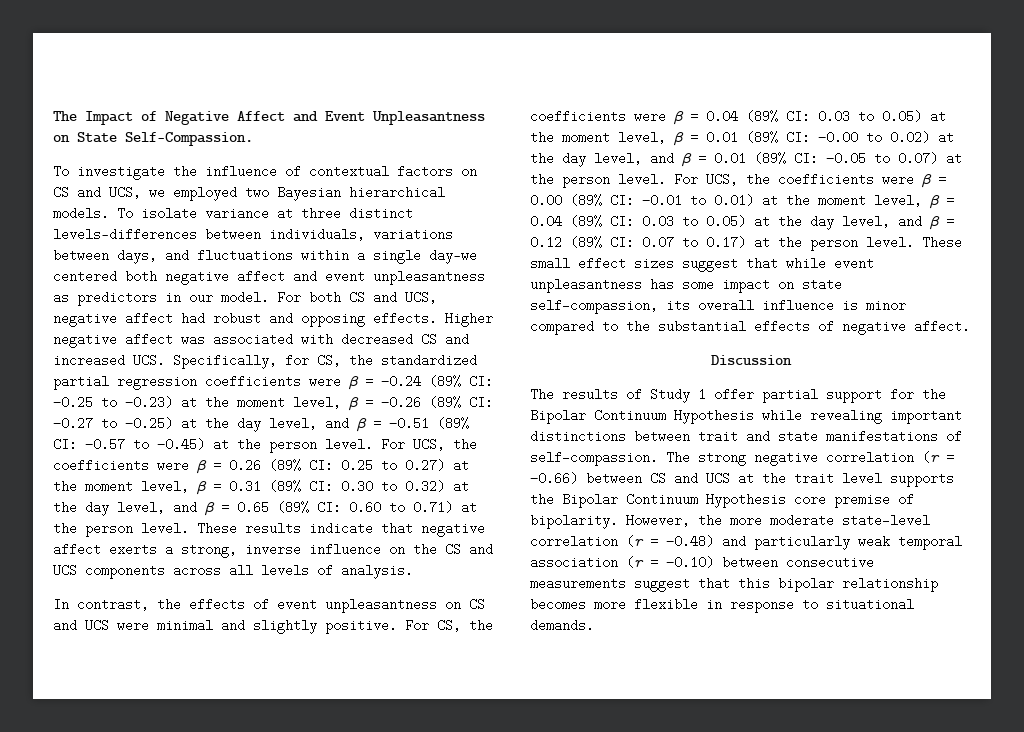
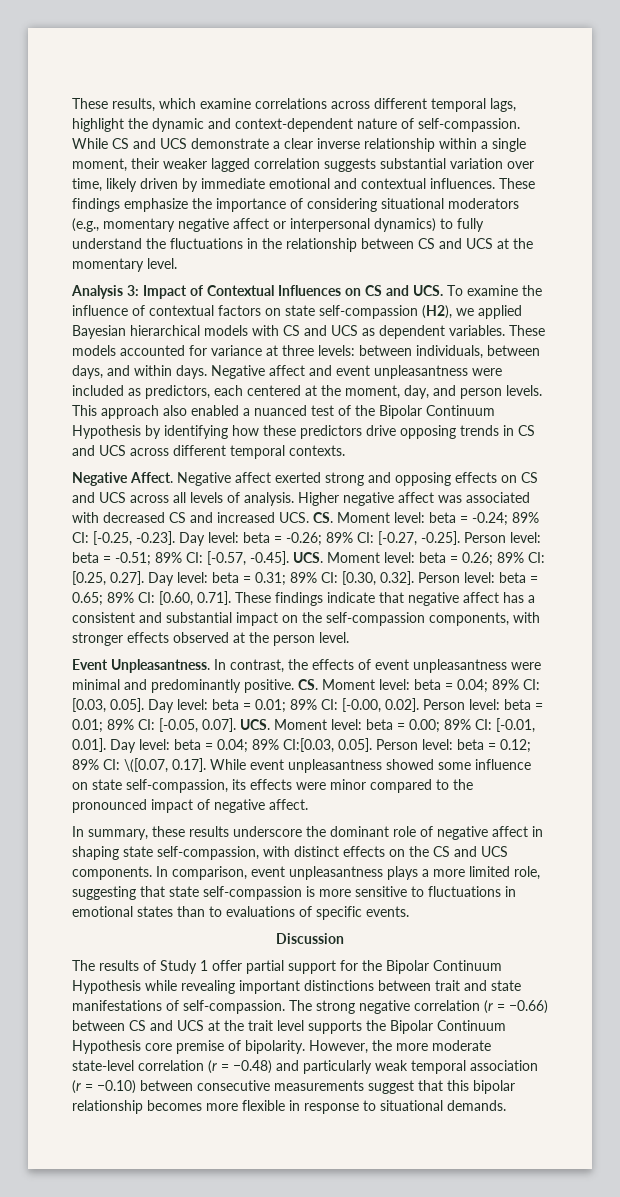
[53,111,485,125] [53,132,253,146] [53,165,165,180] The Impact of Negative Affect and Event Unpleasantness on State Self-Compassion. // To investigate -> [72,98,516,112] [72,118,520,132] [72,138,526,152] [72,158,534,172] [72,178,535,192] [72,198,519,212] [72,218,484,232] [72,238,533,252] [72,258,177,272] [71,285,518,299] These results, which examine correlations across different temporal lags, highlight the dynamic and context-dependent nature of self-compassion. While CS and UCS demonstrate a clear inverse relationship within a single moment, their weaker lagged correlation suggests substantial variation over time, likely driven by immediate emotional and contextual influences. These findings emphasize the importance of considering situational moderators (e.g., momentary negative affect or interpersonal dynamics) to fully understand the fluctuations in the relationship between CS and UCS at the momentary level. // Analysis 3: Impact of Contextual Influences on CS and UCS. To examine
[53,186,445,201] [53,207,197,220] CS and UCS, we employed two Bayesian hierarchical models. To isolate -> [285,305,522,319] [72,325,545,339] [72,345,207,356] state self-compassion (H2), we applied Bayesian hierarchical models with CS and UCS as dependent variables. These models accounted for
[349,207,413,220] [53,228,197,241] distinct levels—differences -> [318,345,355,356] levels:
[373,228,453,241] variations -> (483, 352) none
[197,249,477,264] [53,270,485,285] [53,291,437,306] [53,312,437,327] fluctuations within a single day—we centered both negative affect and event unpleasantness as predictors in our model. For both CS and UCS, negative affect had robust and opposing effects. -> [134,365,502,379] [72,385,542,399] [72,405,495,419] [72,425,535,439] [72,445,345,459] [72,472,538,486] [72,492,294,506] within days. Negative affect and event unpleasantness were included as predictors, each centered at the moment, day, and person levels. This approach also enabled a nuanced test of the Bipolar Continuum Hypothesis by identifying how these predictors drive opposing trends in CS and UCS across different temporal contexts. // Negative Affect. Negative affect exerted strong and opposing effects on CS and UCS across all levels of analysis.
[173,354,477,369] [53,375,493,390] [53,396,493,411] [53,417,469,432] [53,438,477,453] [53,459,469,474] [53,480,469,495] [53,501,477,516] [53,522,485,537] [53,543,493,558] [53,564,413,579] Specifically, for CS, the standardized partial regression coefficients were β = −0.24 (89% CI: −0.25 to −0.23) at the moment level, β = −0.26 (89% CI: −0.27 to −0.25) at the day level, and β = −0.51 (89% CI: −0.57 to −0.45) at the person level. For UCS, the coefficients were β = 0.26 (89% CI: 0.25 to 0.27) at the moment level, β = 0.31 (89% CI: 0.30 to 0.32) at the day level, and β = 0.65 (89% CI: 0.60 to 0.71) at the person level. These results indicate that negative affect exerts a strong, inverse influence on the CS and UCS components across all levels of analysis. // -> [313,512,539,526] [72,531,541,546] [72,551,545,566] [72,571,538,586] [72,591,535,606] [72,612,540,626] [72,632,349,646] [72,659,210,673] CS. Moment level: beta = -0.24; 89% CI: [-0.25, -0.23]. Day level: beta = -0.26; 89% CI: [-0.27, -0.25]. Person level: beta = -0.51; 89% CI: [-0.57, -0.45]. UCS. Moment level: beta = 0.26; 89% CI: [0.25, 0.27]. Day level: beta = 0.31; 89% CI: [0.30, 0.32]. Person level: beta = 0.65; 89% CI: [0.60, 0.71]. These findings indicate that negative affect has a consistent and substantial impact on the self-compassion components, with stronger effects observed at the person level. // Event Unpleasantness.
[445,598,485,611] [53,619,493,634] [530,110,946,125] [530,131,954,146] [530,152,962,167] [530,173,946,188] [530,194,954,209] [530,215,954,230] [530,236,962,251] [530,257,874,272] [530,278,770,293] on CS and UCS were minimal and slightly positive. For CS, the coefficients were β = 0.04 (89% CI: 0.03 to 0.05) at the moment level, β = 0.01 (89% CI: −0.00 to 0.02) at the day level, and β = 0.01 (89% CI: −0.05 to 0.07) at the person level. For UCS, the coefficients were β = 0.00 (89% CI: −0.01 to 0.01) at the moment level, β = 0.04 (89% CI: 0.03 to 0.05) at the day level, and β = 0.12 (89% CI: 0.07 to 0.17) at the person level. These small effect sizes suggest that while event unpleasantness has some impact -> [511,662,541,670] [72,679,540,693] [72,698,543,713] [72,718,535,733] [72,738,531,753] [72,758,531,773] were minimal and predominantly positive. CS. Moment level: beta = 0.04; 89% CI: [0.03, 0.05]. Day level: beta = 0.01; 89% CI: [-0.00, 0.02]. Person level: beta = 0.01; 89% CI: [-0.05, 0.07]. UCS. Moment level: beta = 0.00; 89% CI: [-0.01, 0.01]. Day level: beta = 0.04; 89% CI:[0.03, 0.05]. Person level: beta = 0.12; 89% CI: \([0.07, 0.17]. While event unpleasantness showed some influence
[698,299,858,312] overall influence is -> [250,779,326,790] effects were
[658,320,810,333] substantial effects -> [72,799,193,813] pronounced impact
(970, 326) none -> [72,826,543,840] [72,846,508,860] [72,866,540,880] [72,886,516,900] [72,906,409,920] // In summary, these results underscore the dominant role of negative affect in shaping state self-compassion, with distinct effects on the CS and UCS components. In comparison, event unpleasantness plays a more limited role, suggesting that state self-compassion is more sensitive to fluctuations in emotional states than to evaluations of specific events.

